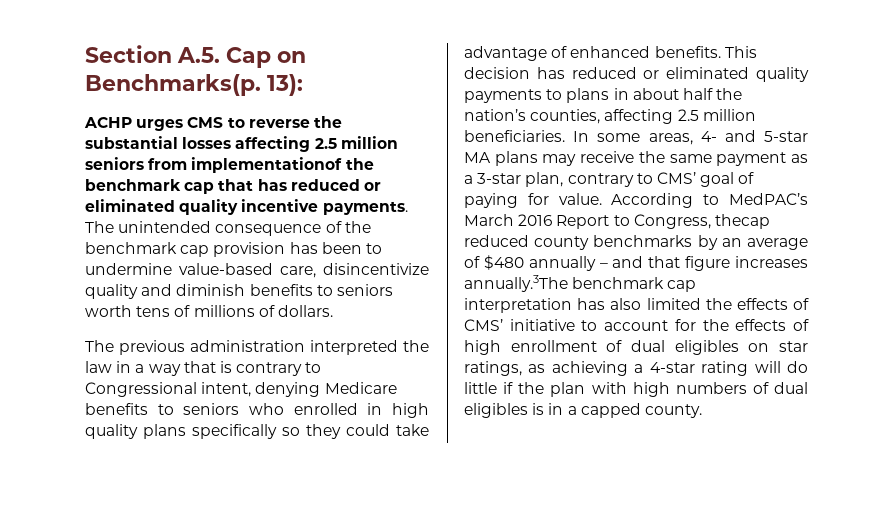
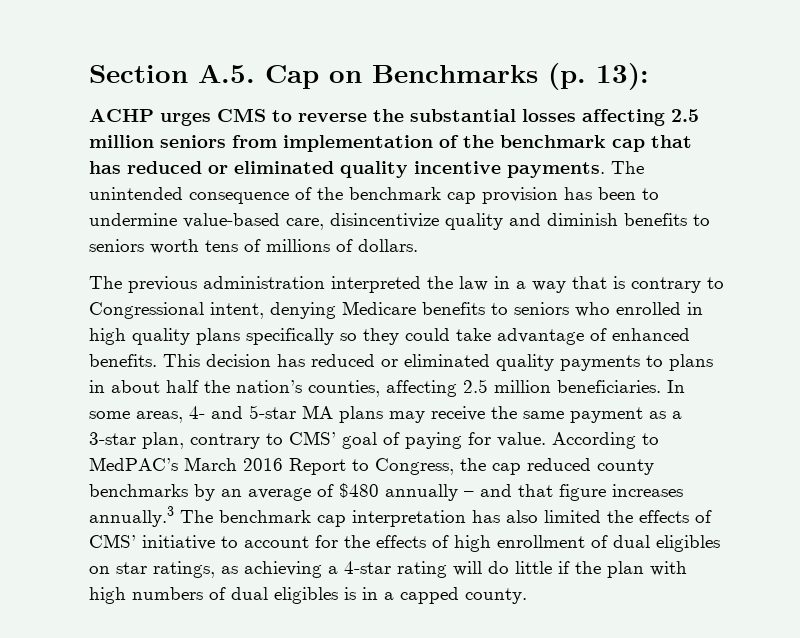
[85,74,261,96] Benchmarks(p. -> [372,63,586,90] Benchmarks (p.
[191,157,343,173] implementationof -> [283,135,459,152] implementation of
[714,214,770,229] thecap -> [460,458,521,475] the cap
[464,275,568,292] annually.3The -> [89,506,213,527] annually.3 The

